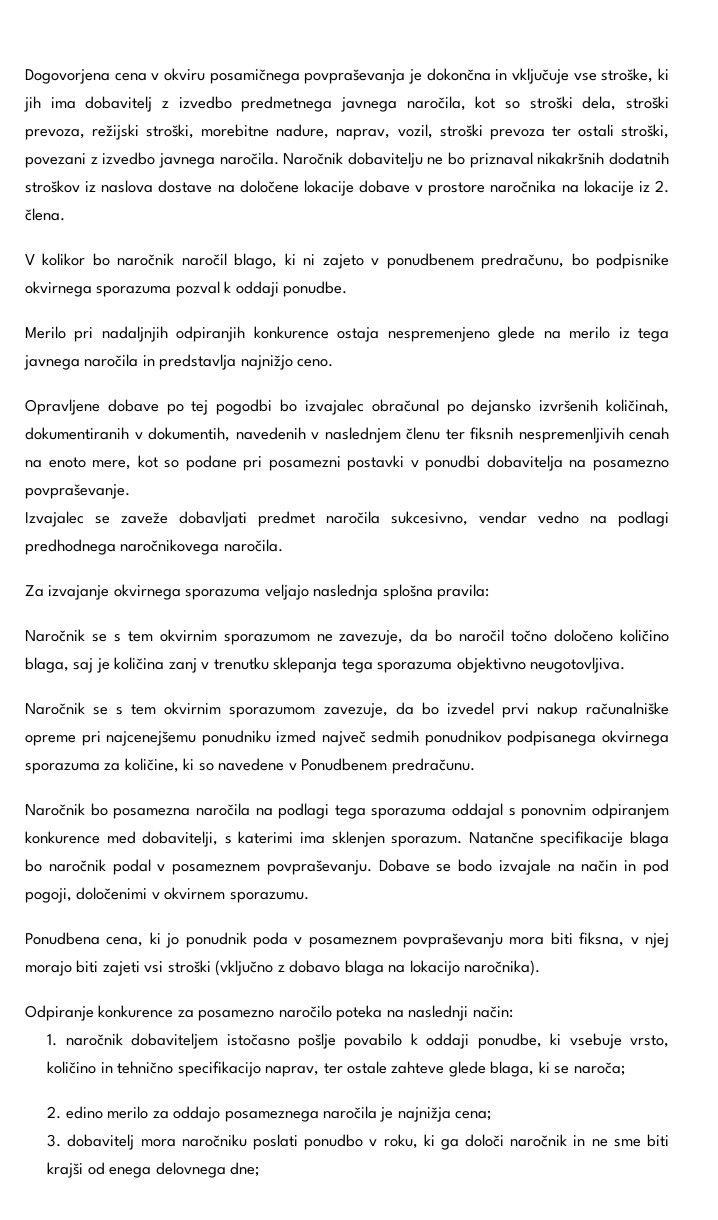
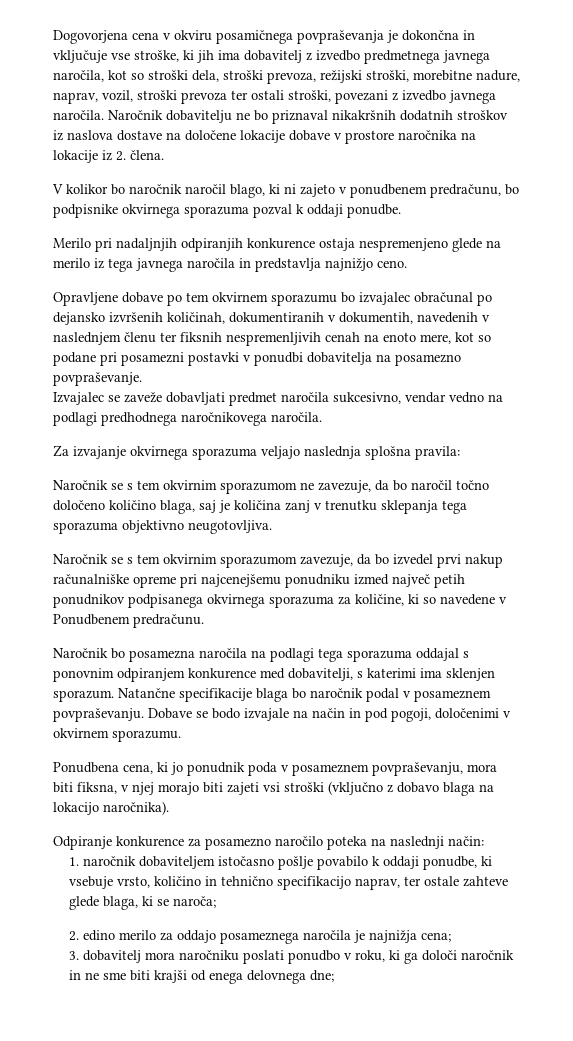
[191,399,273,415] tej pogodbi -> [186,292,337,306] tem okvirnem sporazumu
[371,730,420,743] sedmih -> [434,574,465,588] petih
[403,933,504,948] povpraševanju -> [372,762,463,776] povpraševanju,

